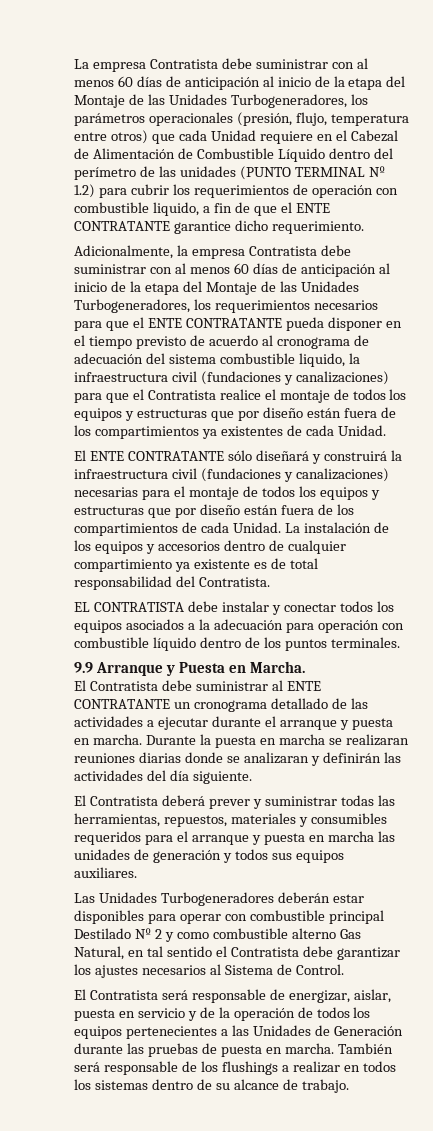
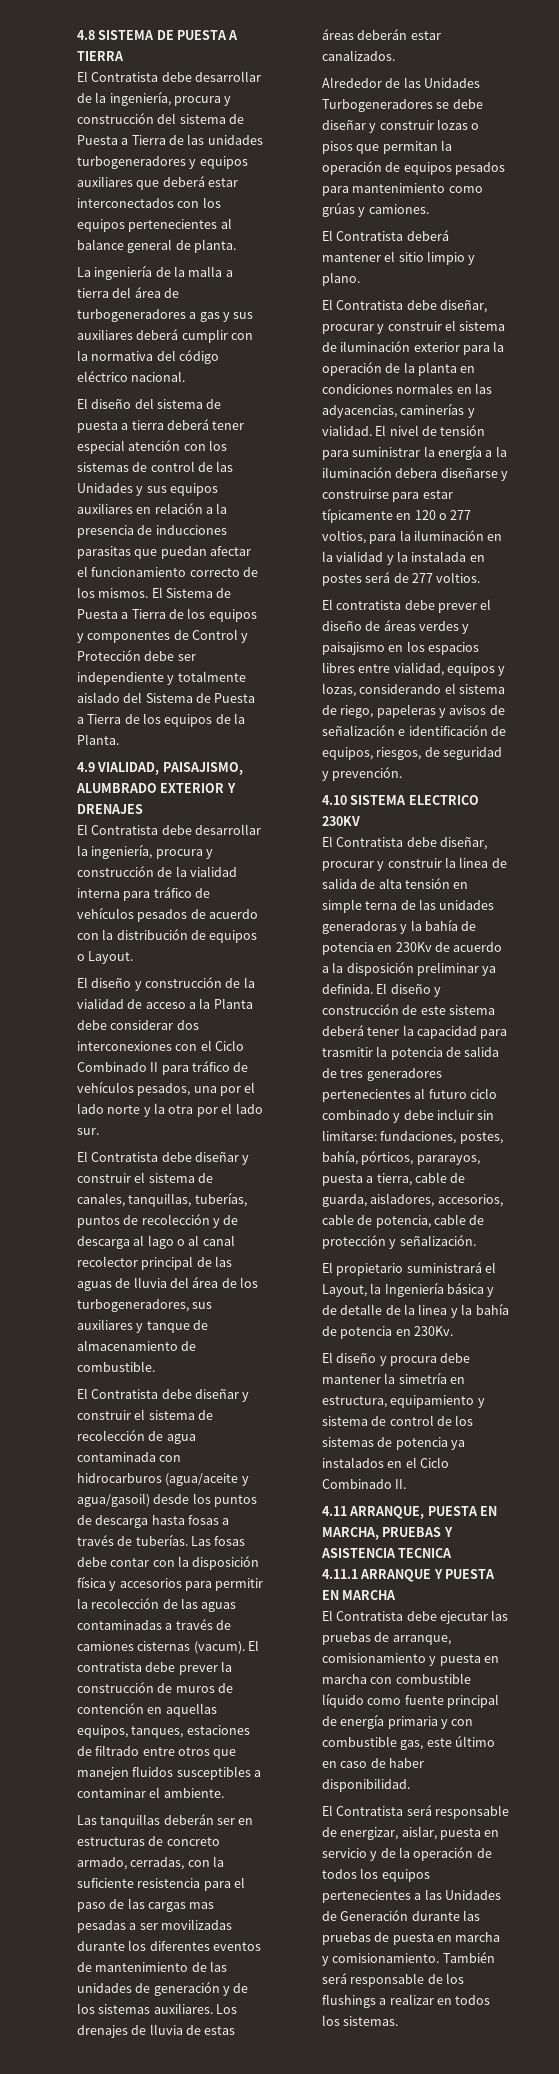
[74,58,368,72] [74,76,406,90] [74,94,368,108] [74,112,409,126] [74,130,398,144] [74,148,393,162] [74,166,385,180] [74,184,398,198] [74,202,330,216] [74,220,364,234] [74,245,351,259] [74,263,390,277] [74,281,359,295] [74,299,378,313] [74,317,402,331] [74,335,369,349] [74,353,360,367] [74,371,389,385] [74,389,407,403] [74,407,396,421] [74,425,386,439] [74,450,402,464] [74,468,389,482] [74,486,380,500] [74,504,354,518] [74,522,389,536] [74,540,346,554] [74,558,318,572] [74,576,271,590] [74,601,394,615] [74,619,404,633] [74,637,400,651] [74,661,305,676] [74,680,321,691] [74,698,368,712] [74,716,393,730] [74,734,409,748] [74,752,401,766] [74,770,252,784] [74,795,395,809] [74,813,387,827] [74,831,374,845] La empresa Contratista debe suministrar con al menos 60 días de anticipación al inicio de la etapa del Montaje de las Unidades Turbogeneradores, los parámetros operacionales (presión, flujo, temperatura entre otros) que cada Unidad requiere en el Cabezal de Alimentación de Combustible Líquido dentro del perímetro de las unidades (PUNTO TERMINAL Nº 1.2) para cubrir los requerimientos de operación con combustible liquido, a fin de que el ENTE CONTRATANTE garantice dicho requerimiento. // Adicionalmente, la empresa Contratista debe suministrar con al menos 60 días de anticipación al inicio de la etapa del Montaje de las Unidades Turbogeneradores, los requerimientos necesarios para que el ENTE CONTRATANTE pueda disponer en el tiempo previsto de acuerdo al cronograma de adecuación del sistema combustible liquido, la infraestructura civil (fundaciones y canalizaciones) para que el Contratista realice el montaje de todos los equipos y estructuras que por diseño están fuera de los compartimientos ya existentes de cada Unidad. // El ENTE CONTRATANTE sólo diseñará y construirá la infraestructura civil (fundaciones y canalizaciones) necesarias para el montaje de todos los equipos y estructuras que por diseño están fuera de los compartimientos de cada Unidad. La instalación de los equipos y accesorios dentro de cualquier compartimiento ya existente es de total responsabilidad del Contratista. // EL CONTRATISTA debe instalar y conectar todos los equipos asociados a la adecuación para operación con combustible líquido dentro de los puntos terminales. // 9.9 Arranque y Puesta en Marcha. // El Contratista debe suministrar al ENTE CONTRATANTE un cronograma detallado de las actividades a ejecutar durante el arranque y puesta en marcha. Durante la puesta en marcha se realizaran reuniones diarias donde se analizaran y definirán las actividades del día siguiente. // El Contratista deberá prever y suministrar todas las herramientas, repuestos, materiales y consumibles requeridos para el arranque y puesta en marcha -> [76,30,239,40] [76,51,124,61] [76,71,261,82] [76,91,232,106] [76,113,244,124] [76,134,263,145] [76,156,248,169] [76,176,238,190] [76,197,221,208] [76,218,232,232] [76,239,236,253] [76,265,233,280] [76,287,179,298] [76,309,254,322] [76,329,253,343] [76,350,219,364] [76,371,186,382] [76,398,222,409] [76,419,245,433] [76,440,227,454] [76,461,234,472] [76,483,218,496] [76,503,228,514] [76,525,227,538] [76,546,251,559] [76,566,258,577] [76,587,232,598] [76,608,257,622] [76,629,249,643] [76,650,196,661] [76,671,246,685] [76,692,256,703] [76,713,246,727] [76,734,119,745] [76,762,243,775] [75,783,236,793] [76,804,143,814] [76,824,261,835] [76,844,213,859] [76,866,237,877] [76,887,210,901] [76,907,258,922] [76,929,258,943] [76,951,134,964] [76,977,255,991] [76,998,253,1009] [76,1020,199,1030] [76,1040,244,1051] [76,1061,249,1075] [76,1081,256,1096] [76,1103,263,1117] [76,1128,99,1135] [76,1151,250,1165] [76,1172,213,1183] [76,1192,247,1207] [76,1214,239,1228] [76,1235,235,1249] [76,1256,232,1270] [76,1277,259,1291] [76,1299,213,1312] [76,1319,208,1333] [76,1340,197,1351] [76,1361,155,1372] [76,1388,250,1402] [76,1409,213,1420] [76,1430,196,1444] [76,1452,182,1462] [76,1473,249,1486] [76,1493,257,1507] [76,1515,230,1528] [76,1534,246,1546] [76,1556,260,1570] [76,1576,264,1591] [76,1598,237,1612] [76,1619,231,1630] [76,1640,259,1654] [76,1661,232,1675] [76,1682,233,1693] [76,1703,217,1717] [76,1725,250,1738] [76,1745,237,1759] [76,1766,261,1780] [76,1787,224,1798] [76,1814,254,1828] [76,1836,220,1846] [76,1856,224,1870] [76,1877,245,1891] [76,1898,215,1912] [76,1919,232,1933] [76,1940,261,1951] [76,1962,207,1972] 4.8 SISTEMA DE PUESTA A TIERRA // El Contratista debe desarrollar de la ingeniería, procura y construcción del sistema de Puesta a Tierra de las unidades turbogeneradores y equipos auxiliares que deberá estar interconectados con los equipos pertenecientes al balance general de planta. // La ingeniería de la malla a tierra del área de turbogeneradores a gas y sus auxiliares deberá cumplir con la normativa del código eléctrico nacional. // El diseño del sistema de puesta a tierra deberá tener especial atención con los sistemas de control de las Unidades y sus equipos auxiliares en relación a la presencia de inducciones parasitas que puedan afectar el funcionamiento correcto de los mismos. El Sistema de Puesta a Tierra de los equipos y componentes de Control y Protección debe ser independiente y totalmente aislado del Sistema de Puesta a Tierra de los equipos de la Planta. // 4.9 VIALIDAD, PAISAJISMO, ALUMBRADO EXTERIOR Y DRENAJES // El Contratista debe desarrollar la ingeniería, procura y construcción de la vialidad interna para tráfico de vehículos pesados de acuerdo con la distribución de equipos o Layout. // El diseño y construcción de la vialidad de acceso a la Planta debe considerar dos interconexiones con el Ciclo Combinado II para tráfico de vehículos pesados, una por el lado norte y la otra por el lado sur. // El Contratista debe diseñar y construir el sistema de canales, tanquillas, tuberías, puntos de recolección y de descarga al lago o al canal recolector principal de las aguas de lluvia del área de los turbogeneradores, sus auxiliares y tanque de almacenamiento de combustible. // El Contratista debe diseñar y construir el sistema de recolección de agua contaminada con hidrocarburos (agua/aceite y agua/gasoil) desde los puntos de descarga hasta fosas a través de tuberías. Las fosas debe contar con la disposición física y accesorios para permitir la recolección de las aguas contaminadas a través de camiones cisternas (vacum). El contratista debe prever la construcción de muros de contención en aquellas equipos, tanques, estaciones de filtrado entre otros que manejen fluidos susceptibles a contaminar el ambiente. // Las tanquillas deberán ser en estructuras de concreto armado, cerradas, con la suficiente resistencia para el paso de las cargas mas pesadas a ser movilizadas durante los diferentes eventos de mantenimiento de
[234,849,344,863] [74,867,138,878] [74,892,364,906] [74,910,384,924] [74,928,361,942] [74,946,400,960] [74,964,344,978] todos sus equipos auxiliares. // Las Unidades Turbogeneradores deberán estar disponibles para operar con combustible principal Destilado Nº 2 y como combustible alterno Gas Natural, en tal sentido el Contratista debe garantizar los ajustes necesarios al Sistema de Control. -> [233,1983,249,1993] [76,2003,237,2014] [76,2024,236,2038] [321,29,441,40] [321,50,395,61] [321,77,480,88] [321,99,483,112] [321,119,480,133] [321,140,452,154] [321,161,505,175] [321,183,483,196] [321,202,429,217] [321,230,449,241] [321,251,476,265] [321,272,360,286] [321,299,487,313] [321,320,506,334] [321,341,505,355] [321,362,476,376] [321,383,492,394] [321,403,475,418] [321,425,486,436] [321,445,507,460] [321,467,508,481] [321,489,453,502] [321,508,472,523] [321,530,503,544] [321,551,485,565] [321,572,481,586] [321,599,492,613] [321,620,470,634] [321,641,479,655] [321,662,506,676] [321,683,505,697] [321,704,505,718] [321,725,506,736] [321,747,502,760] [321,767,403,781] [321,795,479,805] [321,816,360,826] [321,836,487,850] [321,857,507,871] [321,878,469,889] [321,899,495,913] [321,919,477,934] [321,942,503,955] [321,962,497,976] [321,983,441,997] [321,1004,495,1015] [321,1025,508,1039] [321,1046,500,1060] [321,1068,442,1081] [321,1088,497,1102] [321,1109,495,1123] [321,1130,503,1144] [321,1150,480,1165] [321,1172,466,1186] [321,1193,503,1207] [321,1214,485,1228] [321,1235,476,1249] [321,1262,496,1276] [321,1282,495,1297] [321,1303,509,1318] [321,1326,453,1339] [321,1352,471,1366] [321,1372,465,1384] [321,1395,485,1408] [321,1415,474,1426] [321,1437,465,1450] [321,1457,449,1468] [321,1479,407,1489] [321,1506,497,1519] [321,1527,453,1540] [320,1548,453,1558] [321,1569,495,1582] [321,1590,397,1600] [321,1610,509,1624] [321,1632,451,1645] [321,1653,499,1666] [321,1673,471,1684] [321,1693,499,1708] [321,1714,474,1729] [321,1735,495,1750] [321,1758,424,1768] [321,1778,410,1792] de los sistemas auxiliares. Los drenajes de lluvia de estas áreas deberán estar canalizados. // Alrededor de las Unidades Turbogeneradores se debe diseñar y construir lozas o pisos que permitan la operación de equipos pesados para mantenimiento como grúas y camiones. // El Contratista deberá mantener el sitio limpio y plano. // El Contratista debe diseñar, procurar y construir el sistema de iluminación exterior para la operación de la planta en condiciones normales en las adyacencias, caminerías y vialidad. El nivel de tensión para suministrar la energía a la iluminación debera diseñarse y construirse para estar típicamente en 120 o 277 voltios, para la iluminación en la vialidad y la instalada en postes será de 277 voltios. // El contratista debe prever el diseño de áreas verdes y paisajismo en los espacios libres entre vialidad, equipos y lozas, considerando el sistema de riego, papeleras y avisos de señalización e identificación de equipos, riesgos, de seguridad y prevención. // 4.10 SISTEMA ELECTRICO 230KV // El Contratista debe diseñar, procurar y construir la linea de salida de alta tensión en simple terna de las unidades generadoras y la bahía de potencia en 230Kv de acuerdo a la disposición preliminar ya definida. El diseño y construcción de este sistema deberá tener la capacidad para trasmitir la potencia de salida de tres generadores pertenecientes al futuro ciclo combinado y debe incluir sin limitarse: fundaciones, postes, bahía, pórticos, pararayos, puesta a tierra, cable de guarda, aisladores, accesorios, cable de potencia, cable de protección y señalización. // El propietario suministrará el Layout, la Ingeniería básica y de detalle de la linea y la bahía de potencia en 230Kv. // El diseño y procura debe mantener la simetría en estructura, equipamiento y sistema de control de los sistemas de potencia ya instalados en el Ciclo Combinado II. // 4.11 ARRANQUE, PUESTA EN MARCHA, PRUEBAS Y ASISTENCIA TECNICA // 4.11.1 ARRANQUE Y PUESTA EN MARCHA // El Contratista debe ejecutar las pruebas de arranque, comisionamiento y puesta en marcha con combustible líquido como fuente principal de energía primaria y con combustible gas, este último en caso de haber disponibilidad.
[284,1043,334,1054] marcha. -> [455,1932,501,1942] [321,1953,440,1966] marcha y comisionamiento.
[95,1079,349,1093] sistemas dentro de su alcance de trabajo. -> [343,2016,399,2026] sistemas.

